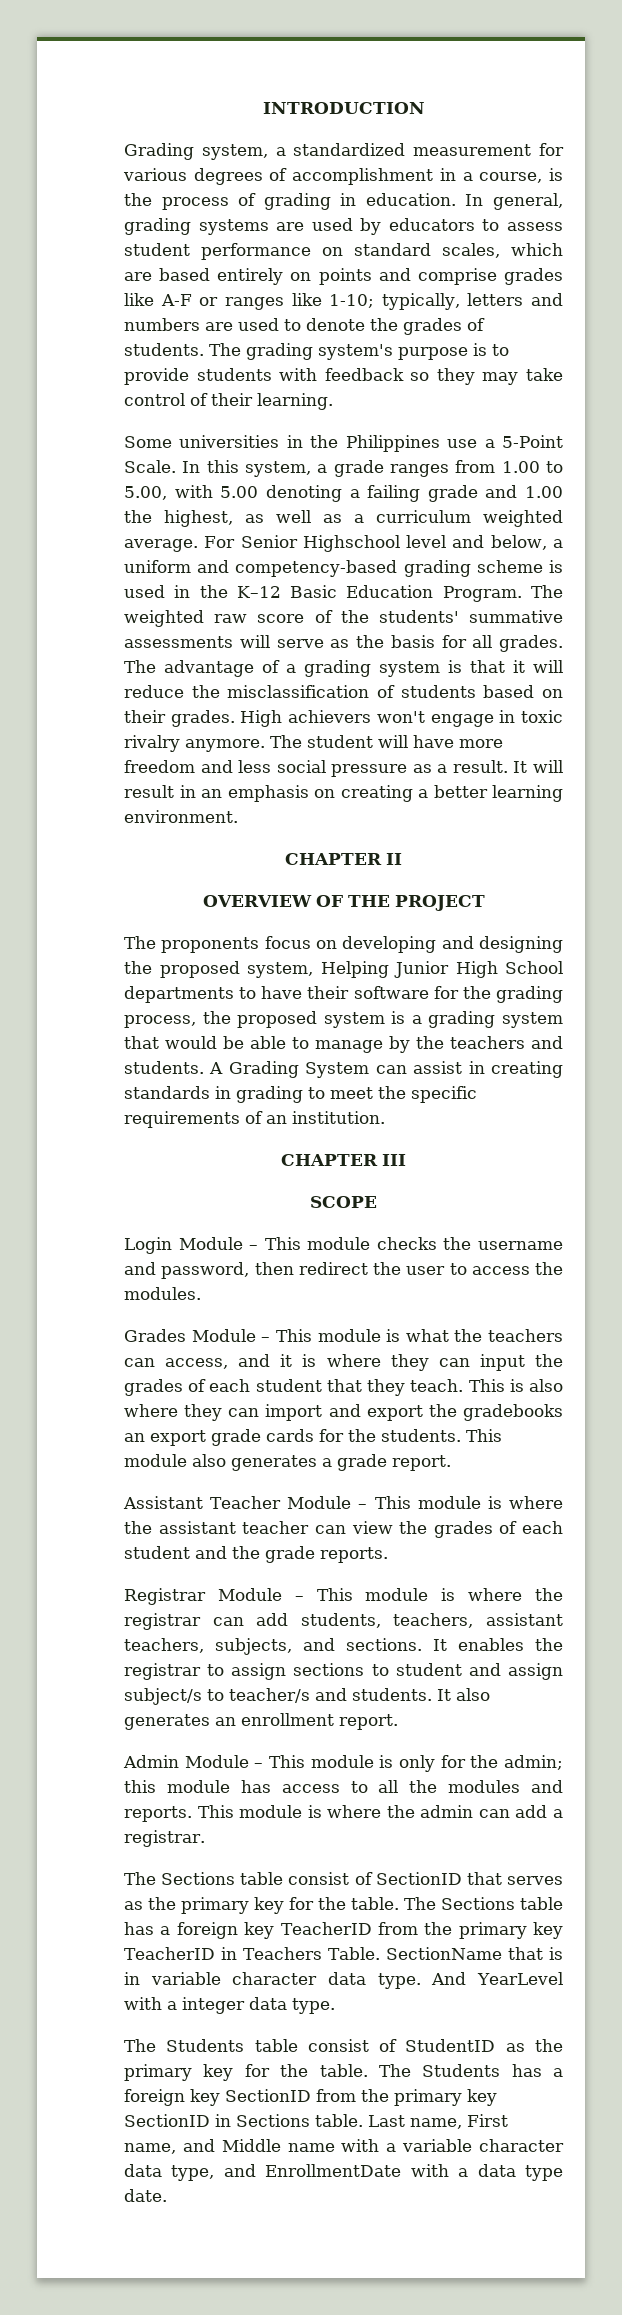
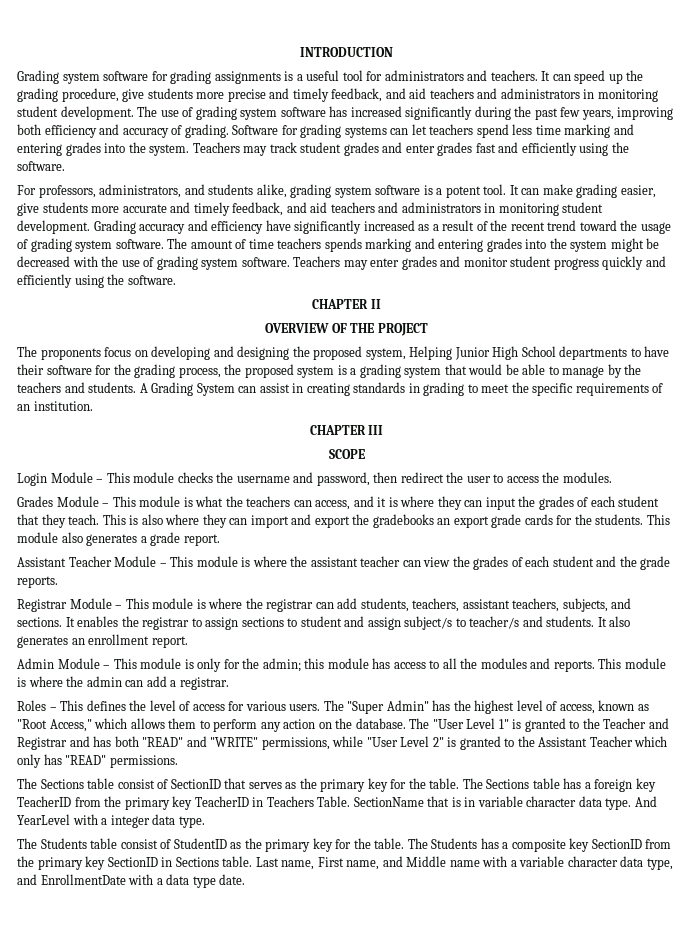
[201,143,564,160] [123,168,563,185] [124,193,563,210] [124,218,563,235] [124,243,563,260] [124,268,563,285] [124,293,563,310] [124,318,485,335] [124,343,509,360] [124,368,563,385] [124,393,333,410] [124,435,563,452] [124,460,563,477] [124,485,563,502] [124,510,563,527] [124,535,563,552] [124,560,563,577] [124,585,563,602] [124,610,563,627] [124,635,563,652] [124,660,563,677] [124,685,563,698] [124,710,563,727] [124,735,503,752] [124,760,563,777] [124,785,563,802] [124,810,238,823] system, a standardized measurement for various degrees of accomplishment in a course, is the process of grading in education. In general, grading systems are used by educators to assess student performance on standard scales, which are based entirely on points and comprise grades like A-F or ranges like 1-10; typically, letters and numbers are used to denote the grades of students. The grading system's purpose is to provide students with feedback so they may take control of their learning. // Some universities in the Philippines use a 5-Point Scale. In this system, a grade ranges from 1.00 to 5.00, with 5.00 denoting a failing grade and 1.00 the highest, as well as a curriculum weighted average. For Senior Highschool level and below, a uniform and competency-based grading scheme is used in the K–12 Basic Education Program. The weighted raw score of the students' summative assessments will serve as the basis for all grades. The advantage of a grading system is that it will reduce the misclassification of students based on their grades. High achievers won't engage in toxic rivalry anymore. The student will have more freedom and less social pressure as a result. It will result in an emphasis on creating a better learning environment. -> [62,70,644,84] [17,88,658,102] [17,106,674,120] [17,124,634,138] [17,142,629,156] [17,161,65,171] [17,184,656,198] [17,202,604,216] [17,220,671,234] [17,238,660,252] [17,256,666,270] [17,274,176,288] system software for grading assignments is a useful tool for administrators and teachers. It can speed up the grading procedure, give students more precise and timely feedback, and aid teachers and administrators in monitoring student development. The use of grading system software has increased significantly during the past few years, improving both efficiency and accuracy of grading. Software for grading systems can let teachers spend less time marking and entering grades into the system. Teachers may track student grades and enter grades fast and efficiently using the software. // For professors, administrators, and students alike, grading system software is a potent tool. It can make grading easier, give students more accurate and timely feedback, and aid teachers and administrators in monitoring student development. Grading accuracy and efficiency have significantly increased as a result of the recent trend toward the usage of grading system software. The amount of time teachers spends marking and entering grades into the system might be decreased with the use of grading system software. Teachers may enter grades and monitor student progress quickly and efficiently using the software.
(205, 1838) none -> [17,700,649,714] [17,718,669,732] [17,736,668,750] [17,754,178,768] // Roles – This defines the level of access for various users. The "Super Admin" has the highest level of access, known as "Root Access," which allows them to perform any action on the database. The "User Level 1" is granted to the Teacher and Registrar and has both "READ" and "WRITE" permissions, while "User Level 2" is granted to the Assistant Teacher which only has "READ" permissions.
[124,2089,185,2106] foreign -> [511,839,566,852] composite

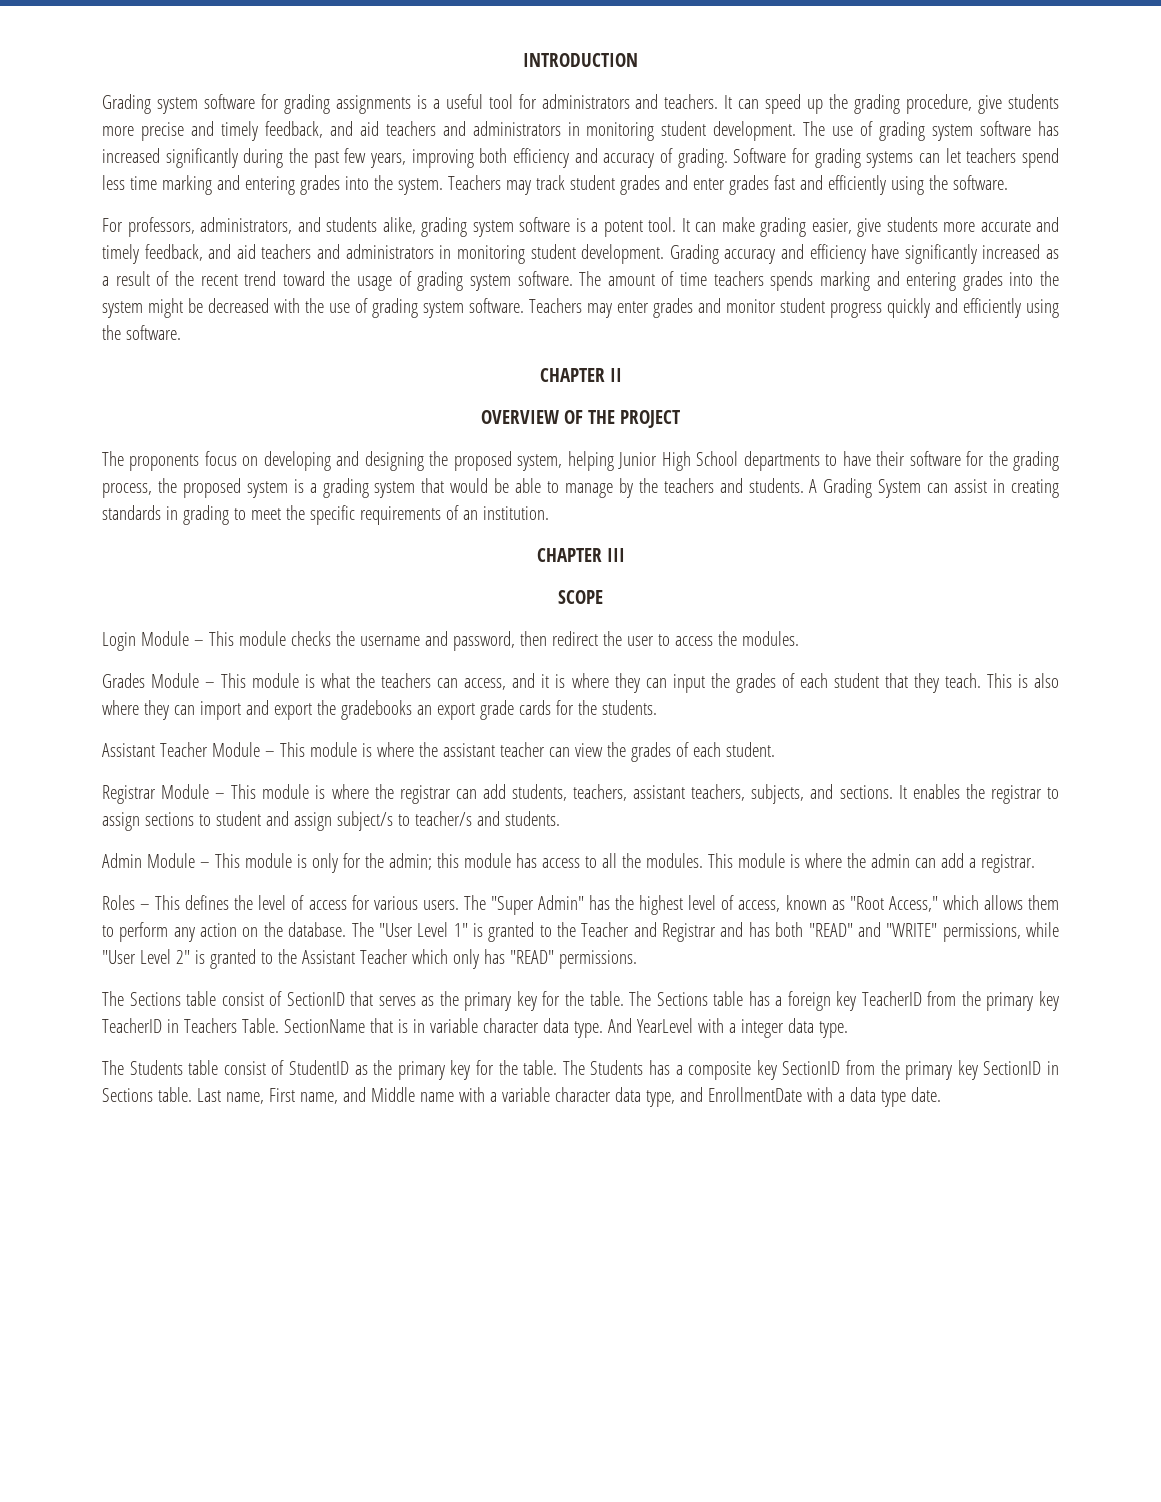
[409,346,453,360] Helping -> [567,451,614,471] helping
[646,514,670,525] [17,532,220,546] This module also generates a grade report. -> (657, 707) none
[552,556,671,570] [17,576,58,588] student and the grade reports. -> [725,742,775,757] student.
[597,616,631,627] [17,634,188,648] It also generates an enrollment report. -> (560, 818) none
[480,658,595,672] modules and reports. -> [645,853,703,868] modules.

